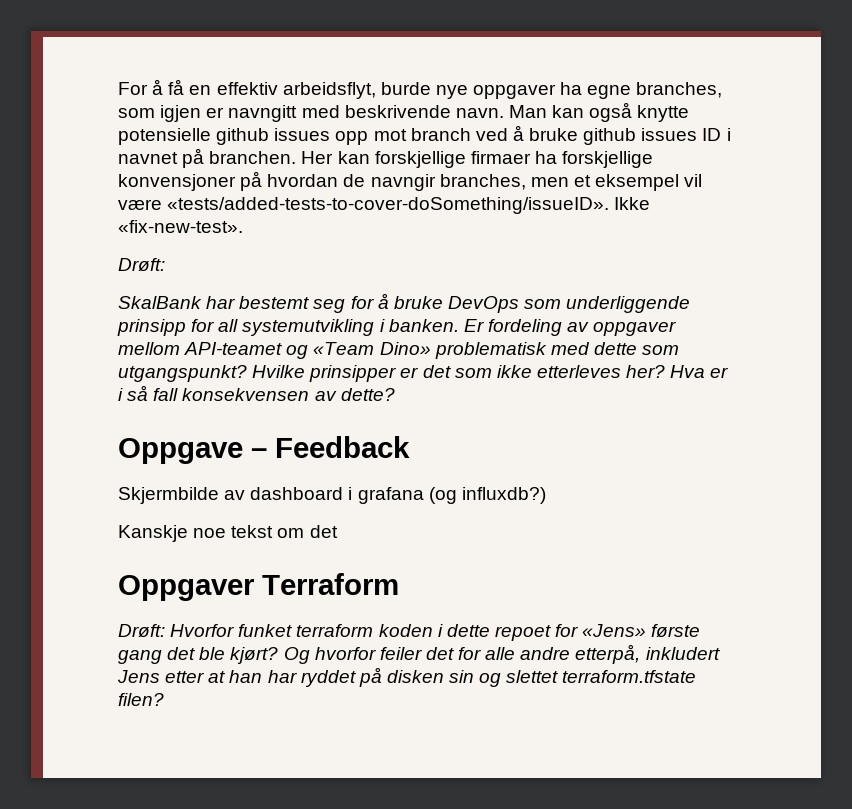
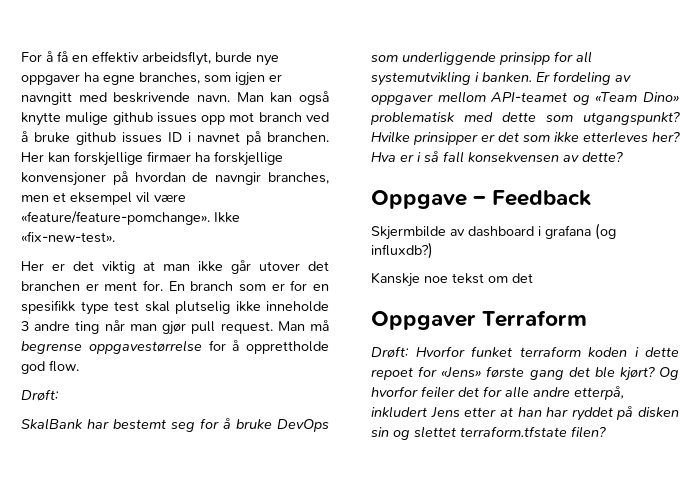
[118,128,211,145] potensielle -> [65,112,109,125] mulige
[167,197,610,214] «tests/added-tests-to-cover-doSomething/issueID». -> [21,211,210,225] «feature/feature-pomchange».
(243, 226) none -> [21,260,329,274] [21,280,329,292] [21,300,329,315] [21,320,330,335] [21,340,329,354] [21,360,79,374] // Her er det viktig at man ikke går utover det branchen er ment for. En branch som er for en spesifikk type test skal plutselig ikke inneholde 3 andre ting når man gjør pull request. Man må begrense oppgavestørrelse for å opprettholde god flow.

